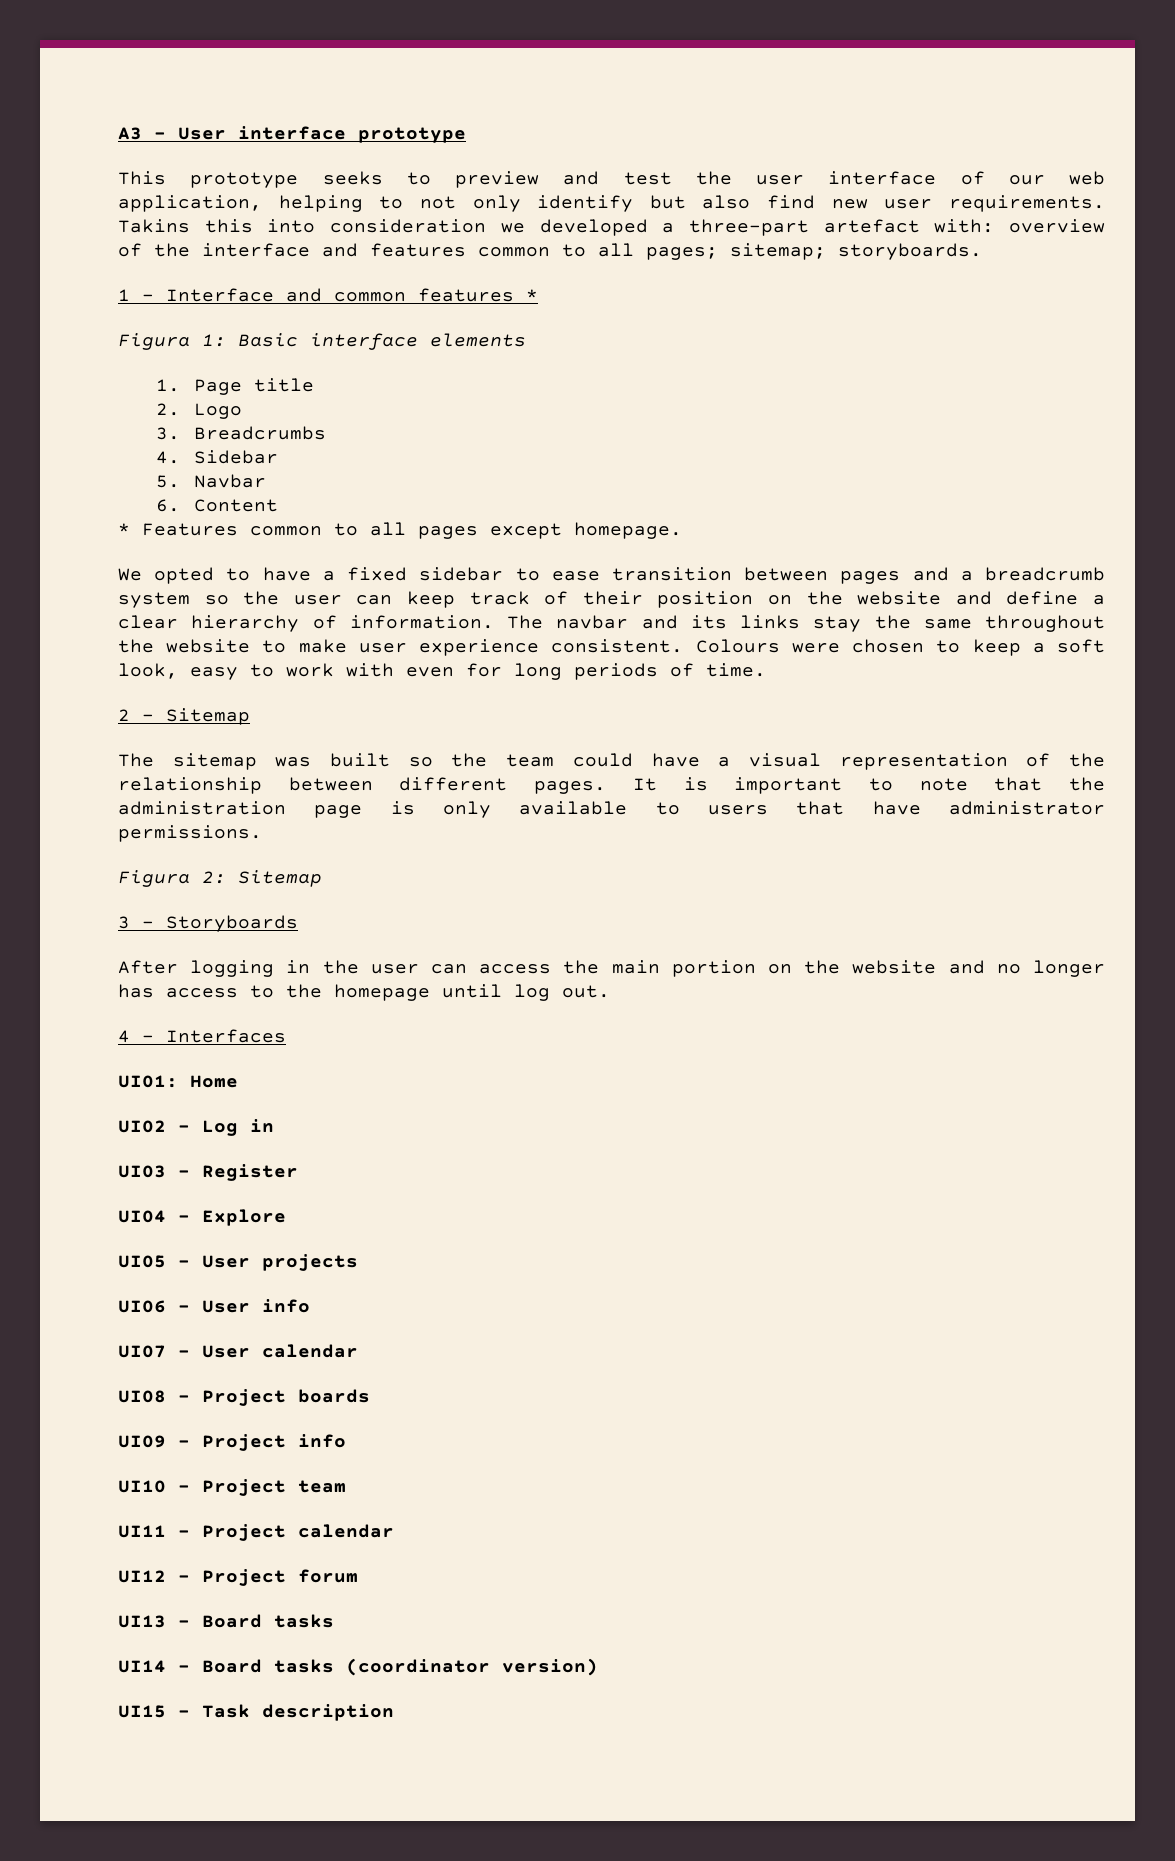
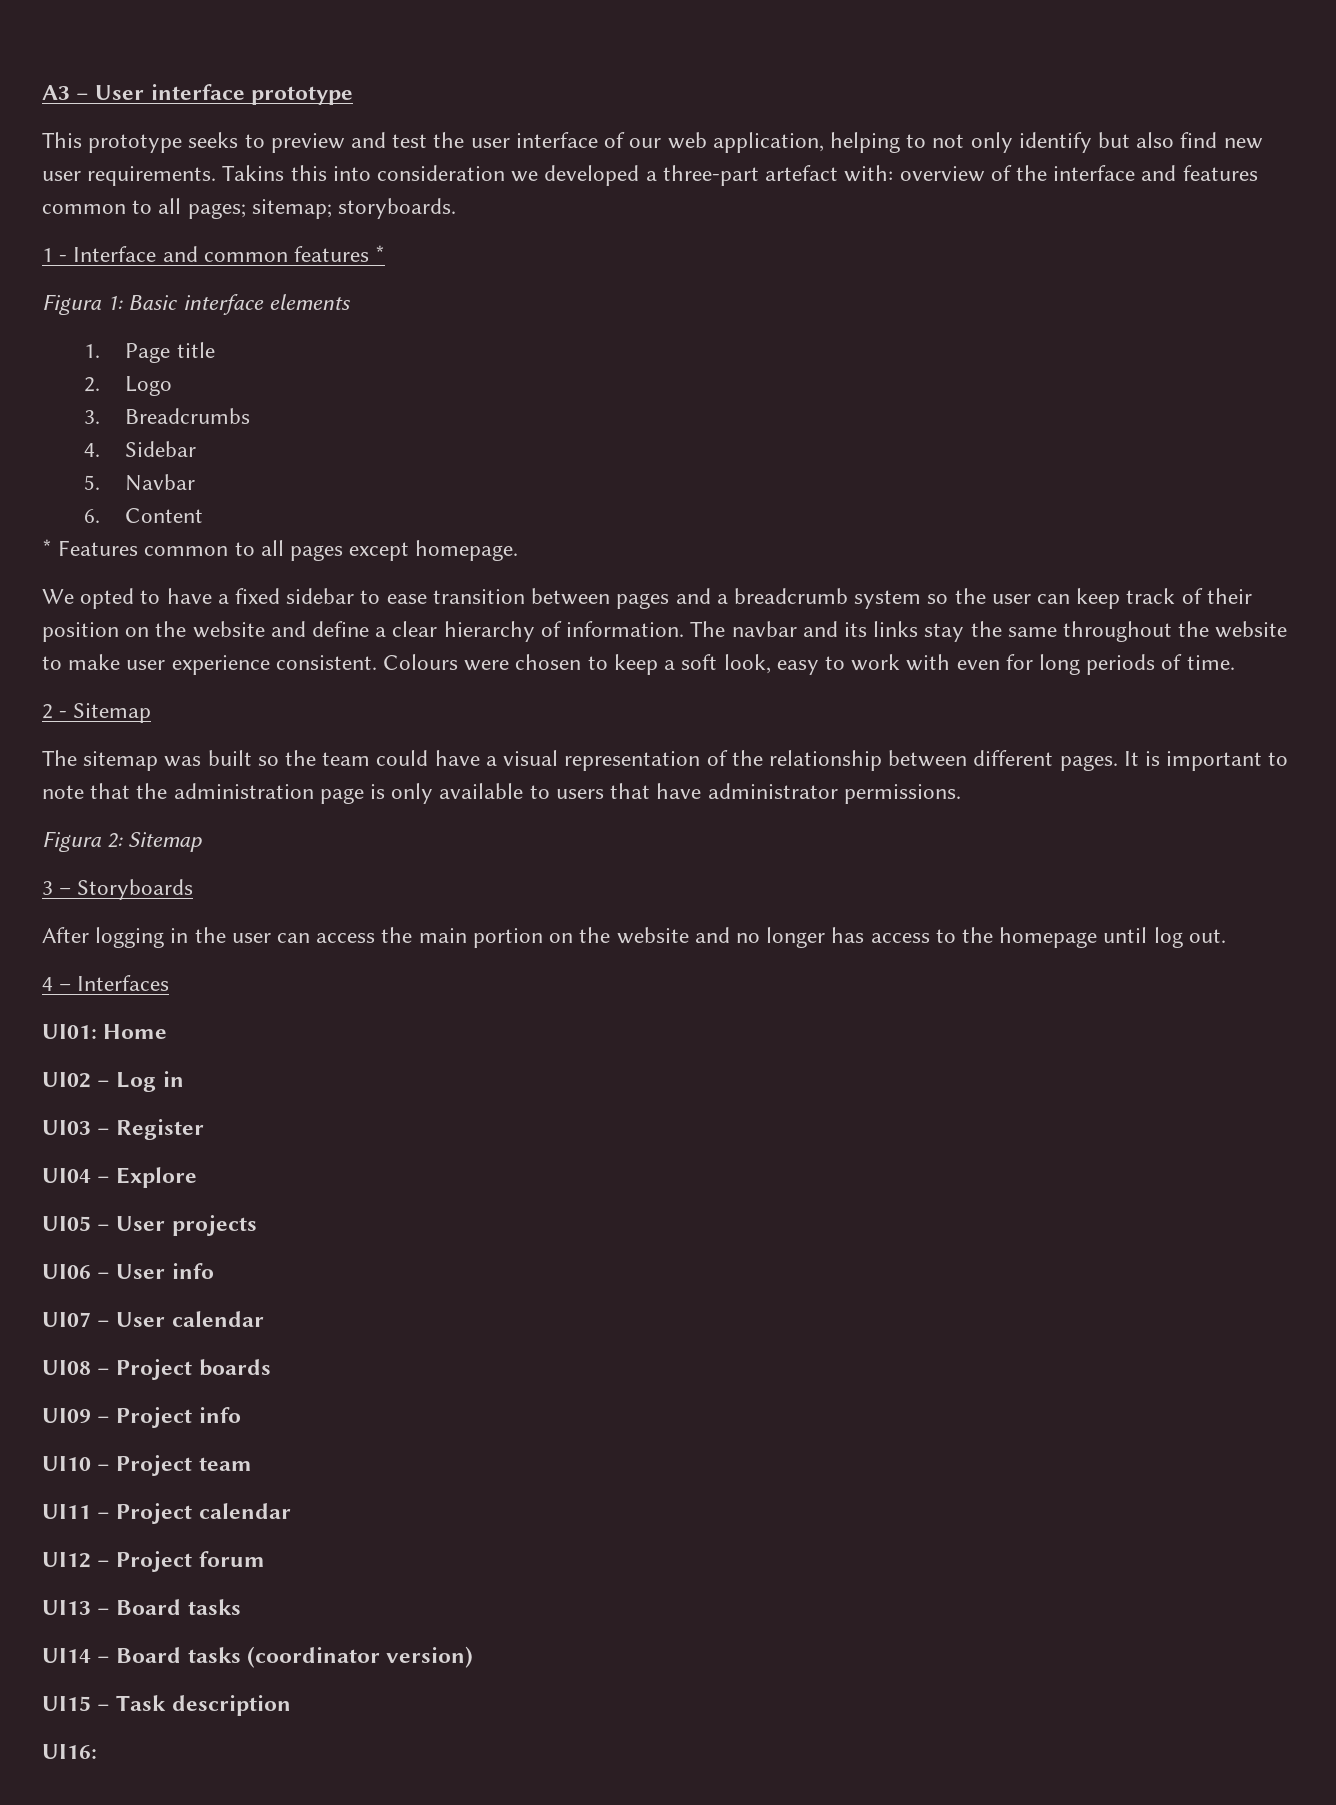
(394, 1712) none -> [42,1744,97,1759] // UI16:

